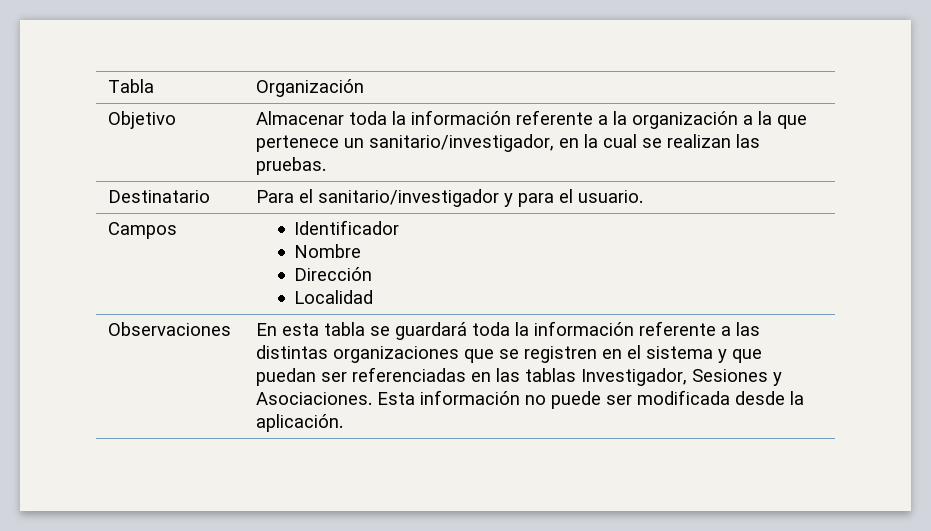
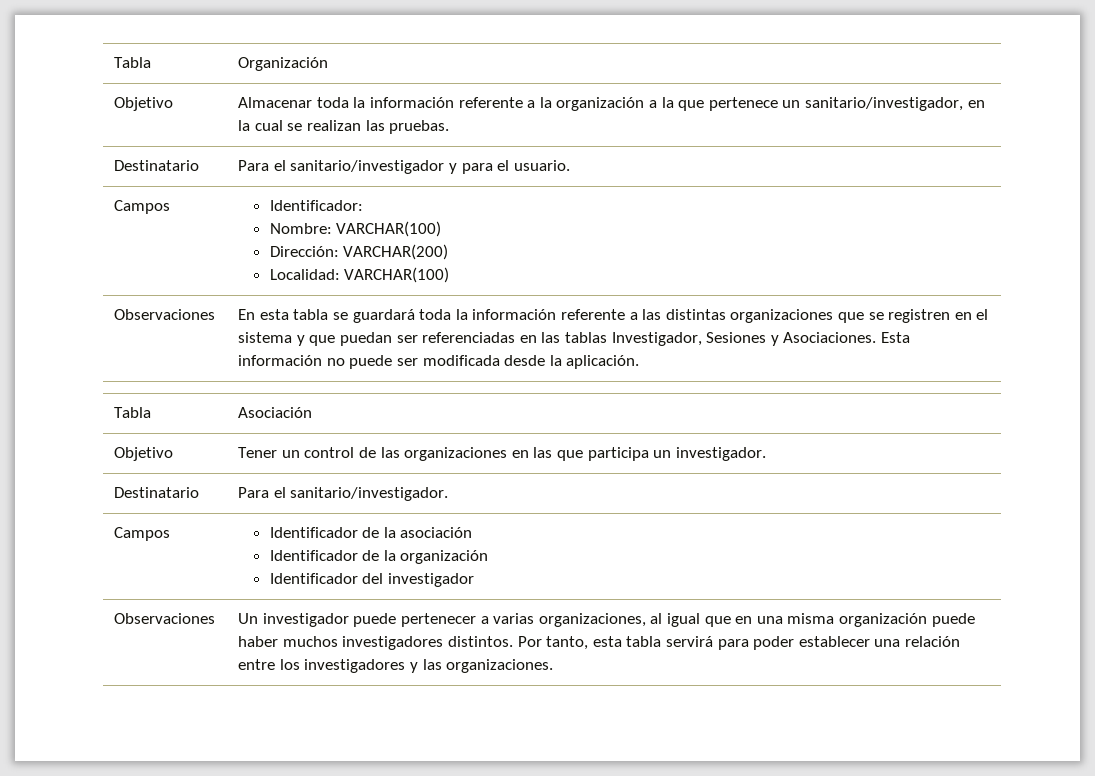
[294,220,400,235] [294,244,362,258] [294,267,373,281] [294,290,374,304] Identificador // Nombre // Dirección // Localidad -> [269,200,363,211] [269,221,442,237] [269,244,449,260] [269,267,450,283] Identificador: // Nombre: VARCHAR(100) // Dirección: VARCHAR(200) // Localidad: VARCHAR(100)
(344, 423) none -> [114,407,152,418] [238,407,313,418] [114,447,174,461] [238,447,766,461] [114,487,200,498] [238,487,449,501] [114,527,171,541] [269,527,473,538] [269,550,489,564] [269,573,474,587] [114,613,216,624] [238,613,975,627] [238,636,960,650] [238,659,554,673] // Tabla | Asociación // Objetivo | Tener un control de las organizaciones en las que participa un investigador. // Destinatario | Para el sanitario/investigador. // Campos | Identificador de la asociación // Identificador de la organización // Identificador del investigador // Observaciones | Un investigador puede pertenecer a varias organizaciones, al igual que en una misma organización puede haber muchos investigadores distintos. Por tanto, esta tabla servirá para poder establecer una relación entre los investigadores y las organizaciones.

